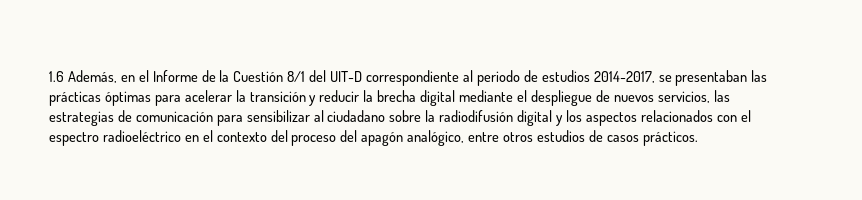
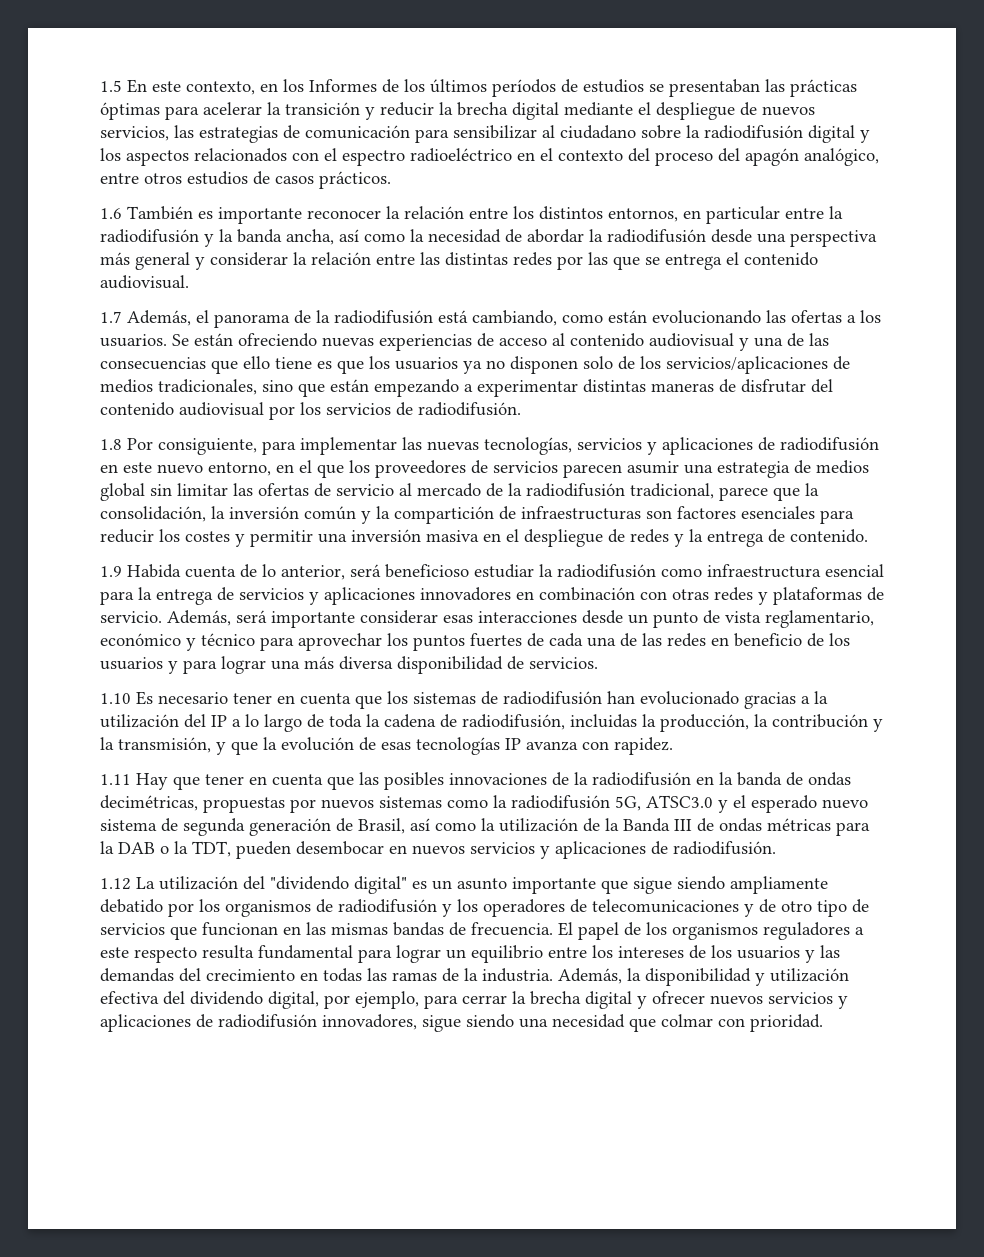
[49,70,520,86] 1.6 Además, en el Informe de la Cuestión 8/1 del UIT-D correspondiente al periodo -> [100,79,556,97] 1.5 En este contexto, en los Informes de los últimos períodos
[593,71,655,83] 2014-2017, -> (644, 86) none
(698, 138) none -> [100,206,843,224] [100,229,877,247] [100,252,818,270] [100,275,189,289] [100,310,881,328] [100,333,829,351] [100,356,850,374] [100,379,833,397] [100,402,521,420] [100,437,879,455] [100,460,869,478] [100,483,819,501] [100,506,854,524] [100,529,868,547] [100,564,884,580] [100,587,884,605] [100,610,874,628] [100,633,850,651] [100,656,598,674] [100,691,828,709] [100,714,883,732] [100,737,673,755] [100,772,851,790] [100,795,868,813] [100,818,870,836] [100,841,776,859] [100,876,828,894] [100,899,869,917] [100,922,864,940] [100,945,840,963] [100,968,849,986] [100,991,848,1009] [100,1014,823,1032] // 1.6 También es importante reconocer la relación entre los distintos entornos, en particular entre la radiodifusión y la banda ancha, así como la necesidad de abordar la radiodifusión desde una perspectiva más general y considerar la relación entre las distintas redes por las que se entrega el contenido audiovisual. // 1.7 Además, el panorama de la radiodifusión está cambiando, como están evolucionando las ofertas a los usuarios. Se están ofreciendo nuevas experiencias de acceso al contenido audiovisual y una de las consecuencias que ello tiene es que los usuarios ya no disponen solo de los servicios/aplicaciones de medios tradicionales, sino que están empezando a experimentar distintas maneras de disfrutar del contenido audiovisual por los servicios de radiodifusión. // 1.8 Por consiguiente, para implementar las nuevas tecnologías, servicios y aplicaciones de radiodifusión en este nuevo entorno, en el que los proveedores de servicios parecen asumir una estrategia de medios global sin limitar las ofertas de servicio al mercado de la radiodifusión tradicional, parece que la consolidación, la inversión común y la compartición de infraestructuras son factores esenciales para reducir los costes y permitir una inversión masiva en el despliegue de redes y la entrega de contenido. // 1.9 Habida cuenta de lo anterior, será beneficioso estudiar la radiodifusión como infraestructura esencial para la entrega de servicios y aplicaciones innovadores en combinación con otras redes y plataformas de servicio. Además, será importante considerar esas interacciones desde un punto de vista reglamentario, económico y técnico para aprovechar los puntos fuertes de cada una de las redes en beneficio de los usuarios y para lograr una más diversa disponibilidad de servicios. // 1.10 Es necesario tener en cuenta que los sistemas de radiodifusión han evolucionado gracias a la utilización del IP a lo largo de toda la cadena de radiodifusión, incluidas la producción, la contribución y la transmisión, y que la evolución de esas tecnologías IP avanza con rapidez. // 1.11 Hay que tener en cuenta que las posibles innovaciones de la radiodifusión en la banda de ondas decimétricas, propuestas por nuevos sistemas como la radiodifusión 5G, ATSC3.0 y el esperado nuevo sistema de segunda generación de Brasil, así como la utilización de la Banda III de ondas métricas para la DAB o la TDT, pueden desembocar en nuevos servicios y aplicaciones de radiodifusión. // 1.12 La utilización del "dividendo digital" es un asunto importante que sigue siendo ampliamente debatido por los organismos de radiodifusión y los operadores de telecomunicaciones y de otro tipo de servicios que funcionan en las mismas bandas de frecuencia. El papel de los organismos reguladores a este respecto resulta fundamental para lograr un equilibrio entre los intereses de los usuarios y las demandas del crecimiento en todas las ramas de la industria. Además, la disponibilidad y utilización efectiva del dividendo digital, por ejemplo, para cerrar la brecha digital y ofrecer nuevos servicios y aplicaciones de radiodifusión innovadores, sigue siendo una necesidad que colmar con prioridad.

